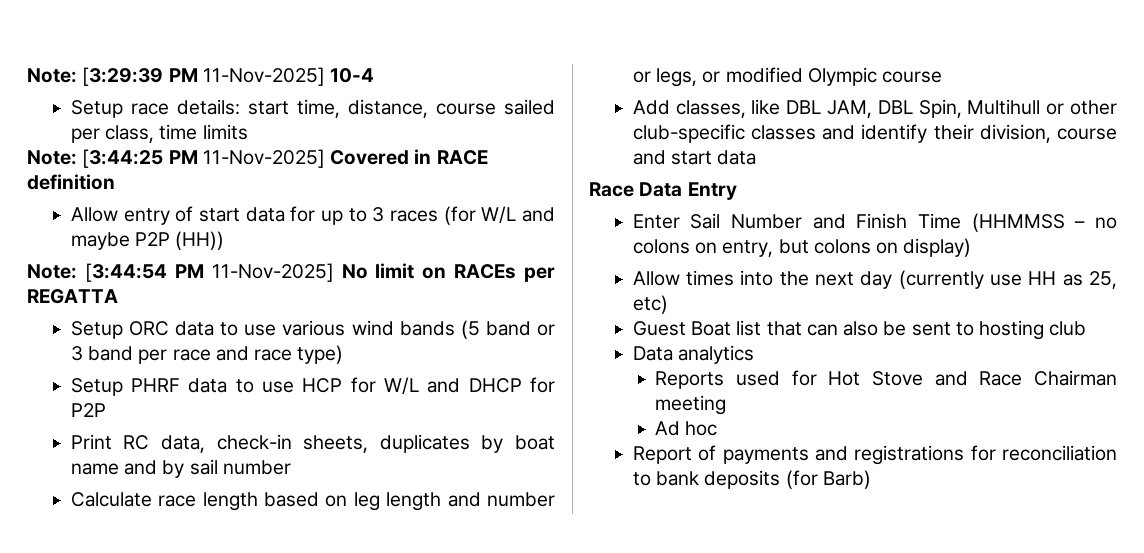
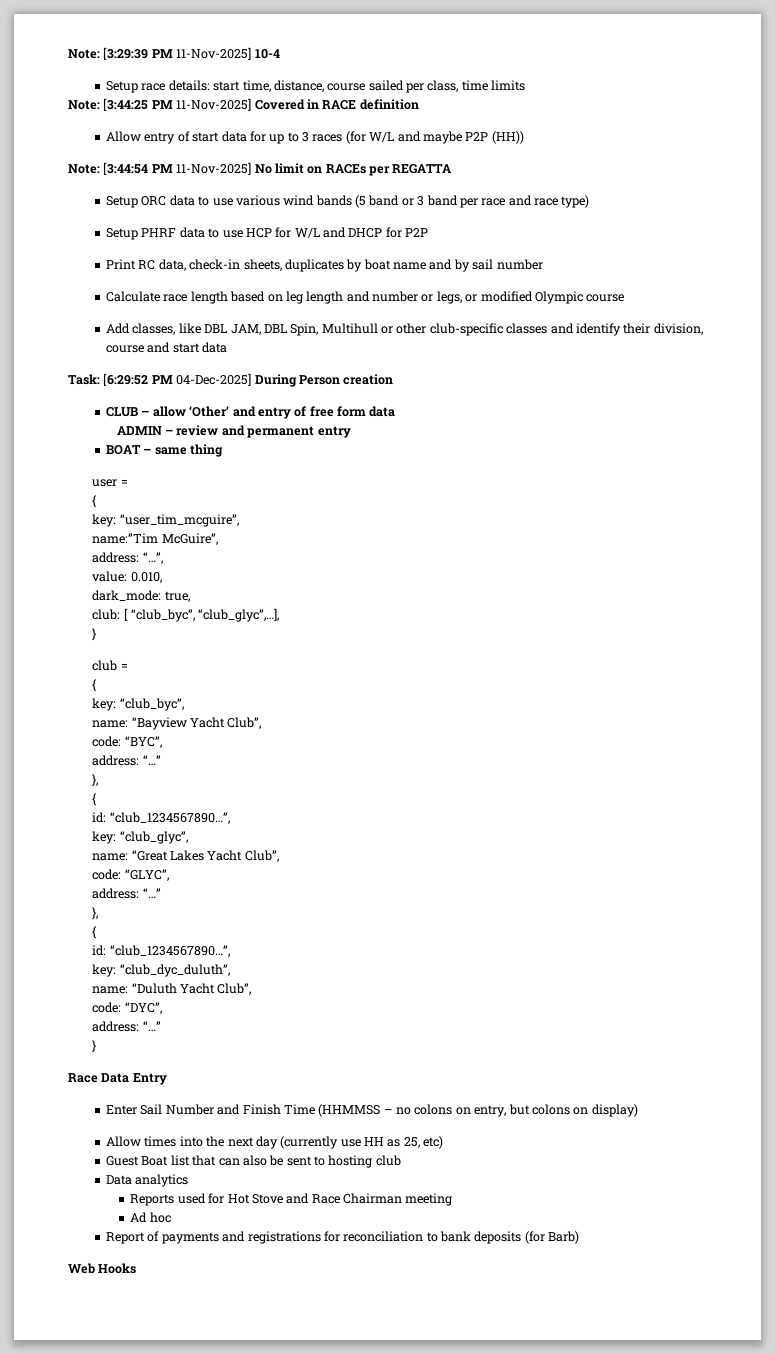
(757, 157) none -> [68,373,394,387] [106,406,396,419] [116,425,351,438] [106,444,224,457] [92,479,128,487] [92,495,98,508] [92,514,239,527] [92,533,218,545] [92,552,163,564] [92,571,162,583] [92,590,190,602] [92,608,280,622] [92,628,97,641] [92,660,128,671] [92,679,98,692] [92,698,184,711] [92,717,262,730] [92,736,162,748] [92,755,161,766] [92,774,99,787] [92,793,98,806] [92,812,230,824] [92,831,188,844] [92,850,279,862] [92,869,169,881] [92,888,161,899] [92,907,99,920] [92,926,98,939] [92,945,230,957] [92,964,230,977] [92,983,252,995] [92,1002,162,1014] [92,1021,161,1032] [92,1040,97,1053] // Task: [6:29:52 PM 04-Dec-2025] During Person creation // CLUB – allow ‘Other’ and entry of free form data // ADMIN – review and permanent entry // BOAT – same thing // user = // { // key: “user_tim_mcguire”, // name:”Tim McGuire”, // address: “…”, // value: 0.010, // dark_mode: true, // club: [ “club_byc”, “club_glyc”,…], // } // club = // { // key: “club_byc”, // name: “Bayview Yacht Club”, // code: “BYC”, // address: “…” // }, // { // id: “club_1234567890…”, // key: “club_glyc”, // name: “Great Lakes Yacht Club”, // code: “GLYC”, // address: “…” // }, // { // id: “club_1234567890…”, // key: “club_dyc_duluth”, // name: “Duluth Yacht Club”, // code: “DYC”, // address: “…” // }
(871, 479) none -> [68,1263,137,1274] // Web Hooks

